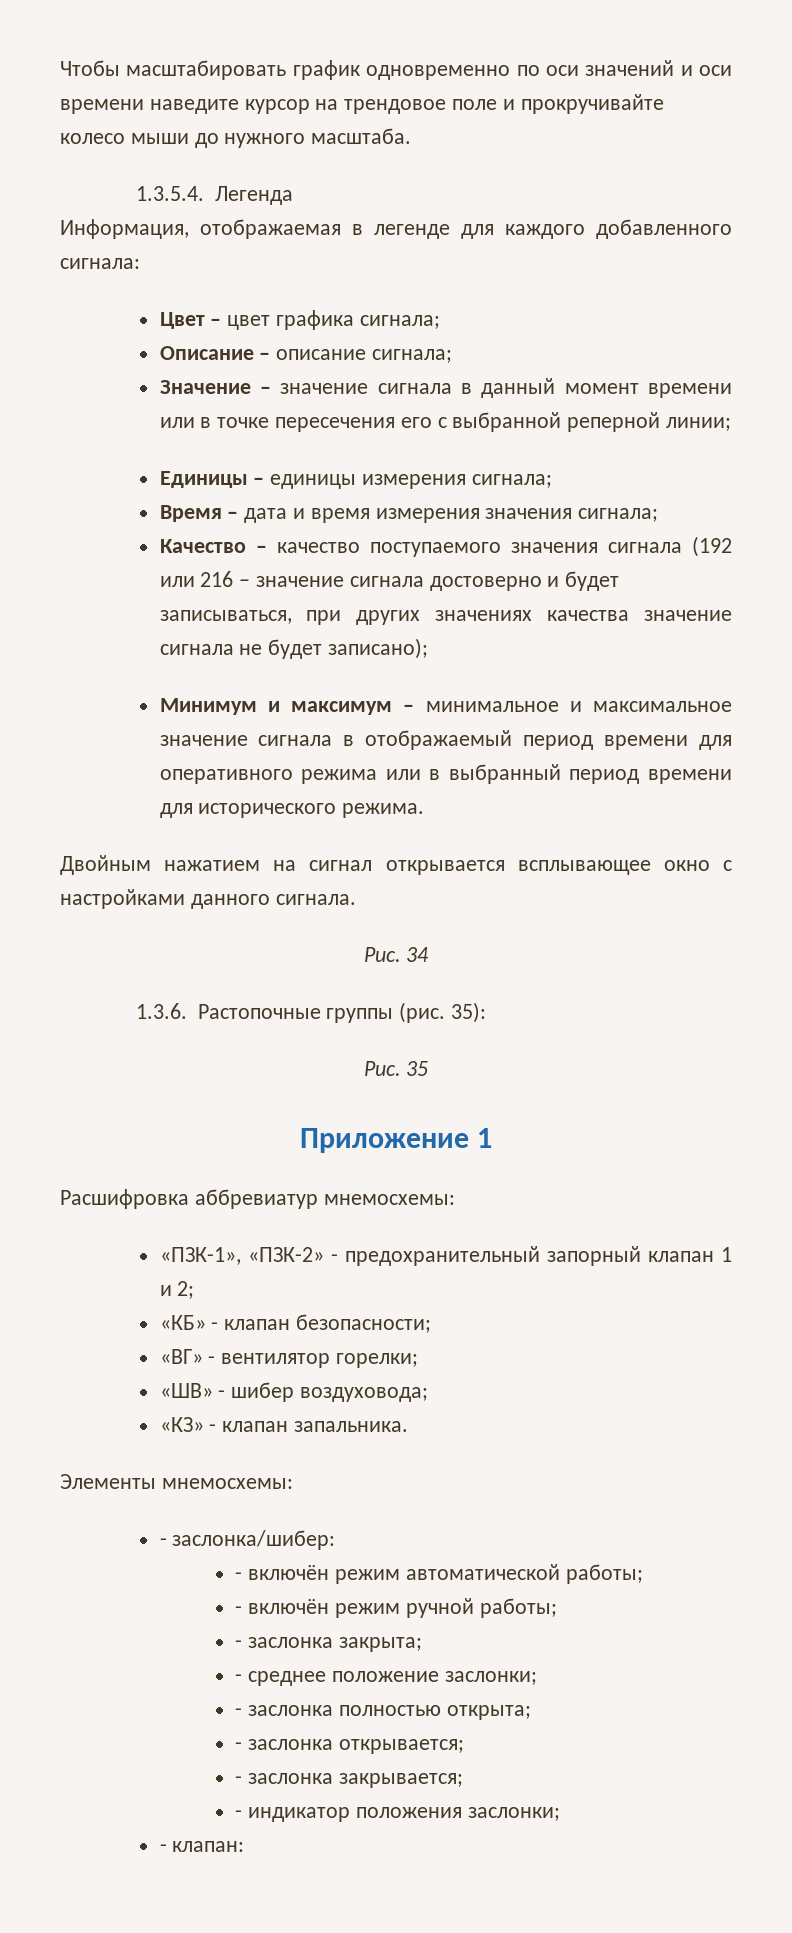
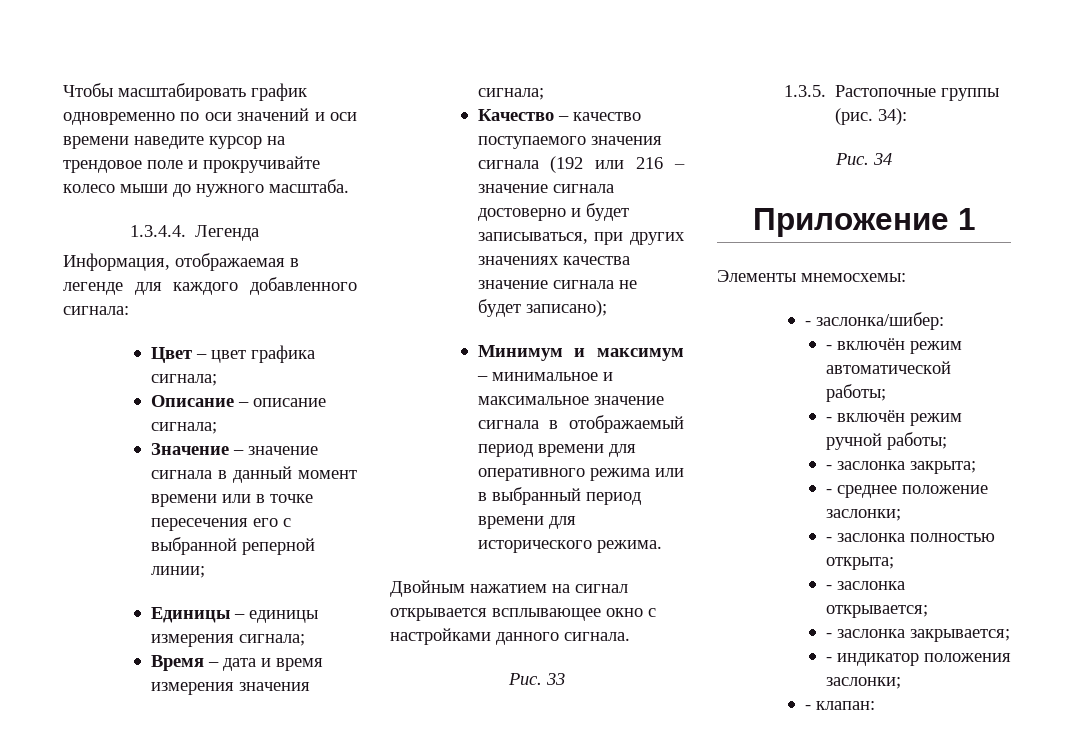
[135,186,204,201] 1.3.5.4. -> [130,225,187,237] 1.3.4.4.
[406,947,430,962] [135,1003,187,1019] 34 // 1.3.6. -> [546,673,565,685] [784,85,827,97] 33 // 1.3.5.
[451,1002,487,1023] [363,1061,429,1076] 35): // Рис. 35 -> [878,108,908,125] [835,153,892,165] 34): // Рис. 34
[60,1189,455,1209] [159,1246,732,1266] [159,1281,195,1299] [159,1314,431,1333] [159,1349,418,1368] [159,1382,428,1402] [159,1417,408,1432] // Расшифровка аббревиатур мнемосхемы: // «ПЗК-1», «ПЗК-2» - предохранительный запорный клапан 1 и 2; // «КБ» - клапан безопасности; // «ВГ» - вентилятор горелки; // «ШВ» - шибер воздуховода; // «КЗ» - клапан запальника. -> (976, 219) none

